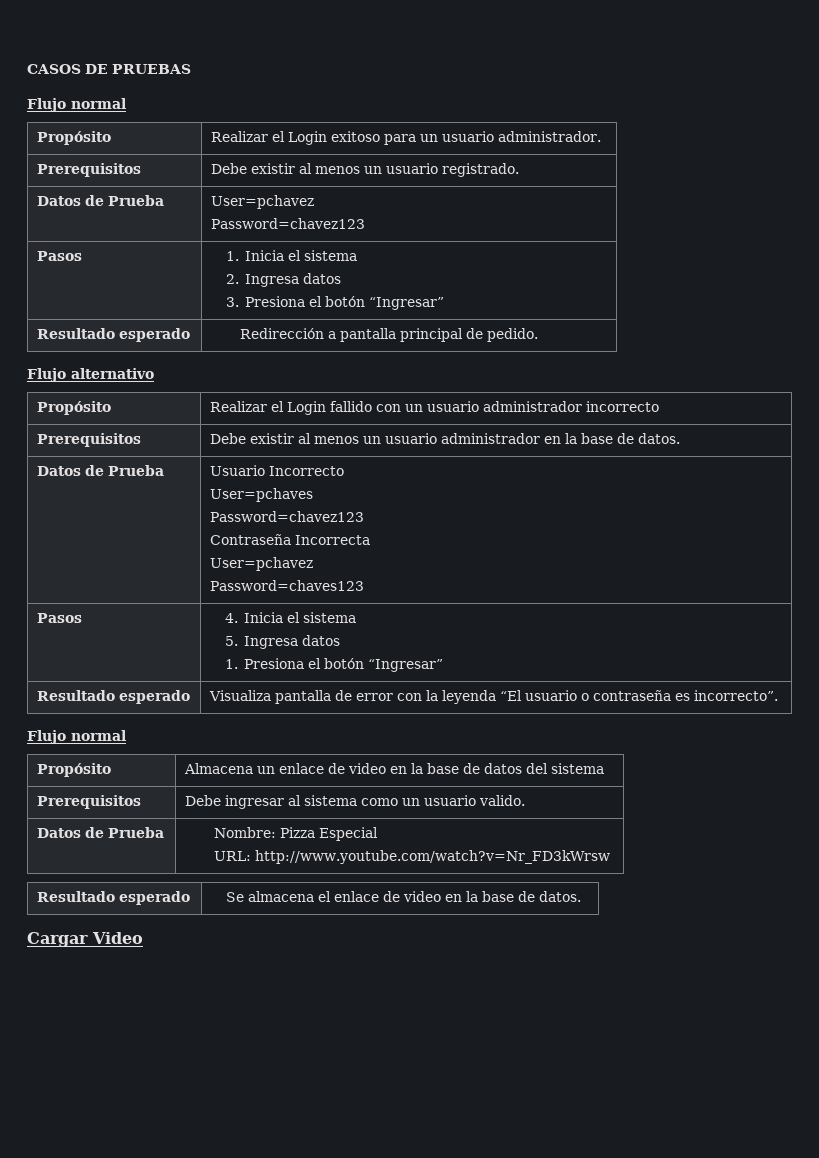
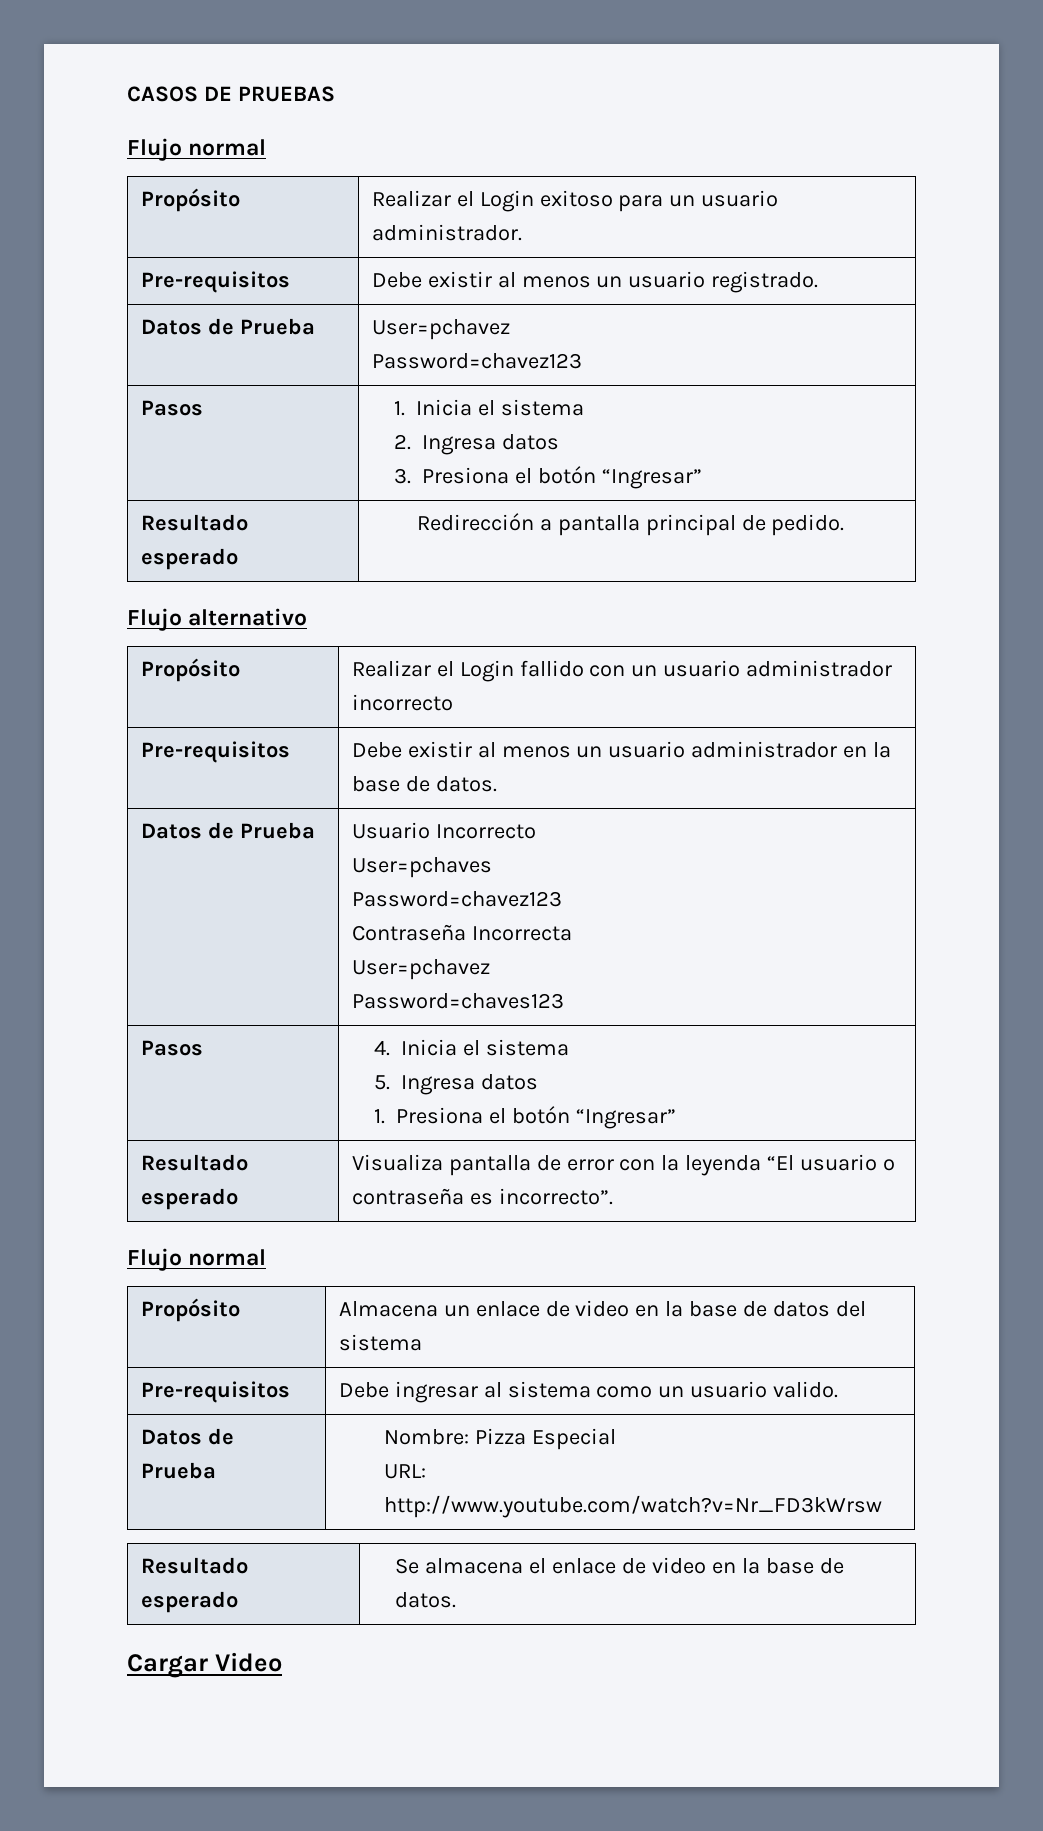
[36,163,141,177] Prerequisitos -> [140,271,290,293] Pre-requisitos
[36,433,141,447] Prerequisitos -> [140,741,290,763] Pre-requisitos
[36,795,141,809] Prerequisitos -> [140,1381,290,1403] Pre-requisitos

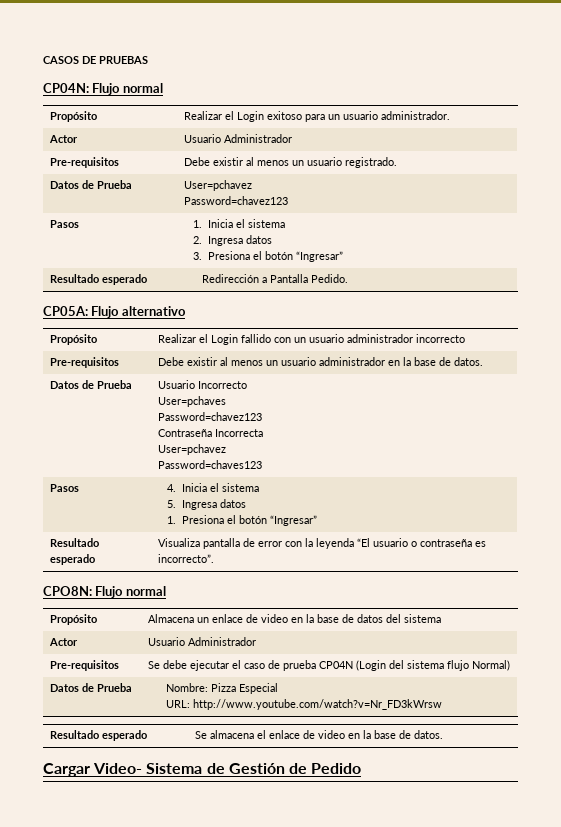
(335, 94) none -> [43,83,89,93] CP04N:
(522, 232) none -> [49,135,79,143] [184,134,293,143] // Actor | Usuario Administrador
[557,514,845,536] pantalla principal de pedido. // -> [270,274,349,283] [43,306,88,316] Pantalla Pedido. // CP05A:
(613, 1196) none -> [43,586,92,596] CPO8N:
[140,1381,290,1403] [338,1381,839,1403] Pre-requisitos | Debe ingresar al sistema como un usuario valido. -> [49,638,79,646] [148,637,257,646] [50,660,120,671] [148,660,511,671] Actor | Usuario Administrador // Pre-requisitos | Se debe ejecutar el caso de prueba CP04N (Login del sistema flujo Normal)
[214,1652,282,1672] Video -> [93,763,362,774] Video- Sistema de Gestión de Pedido

